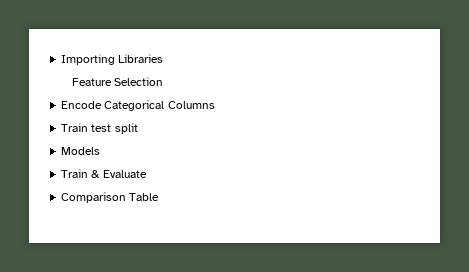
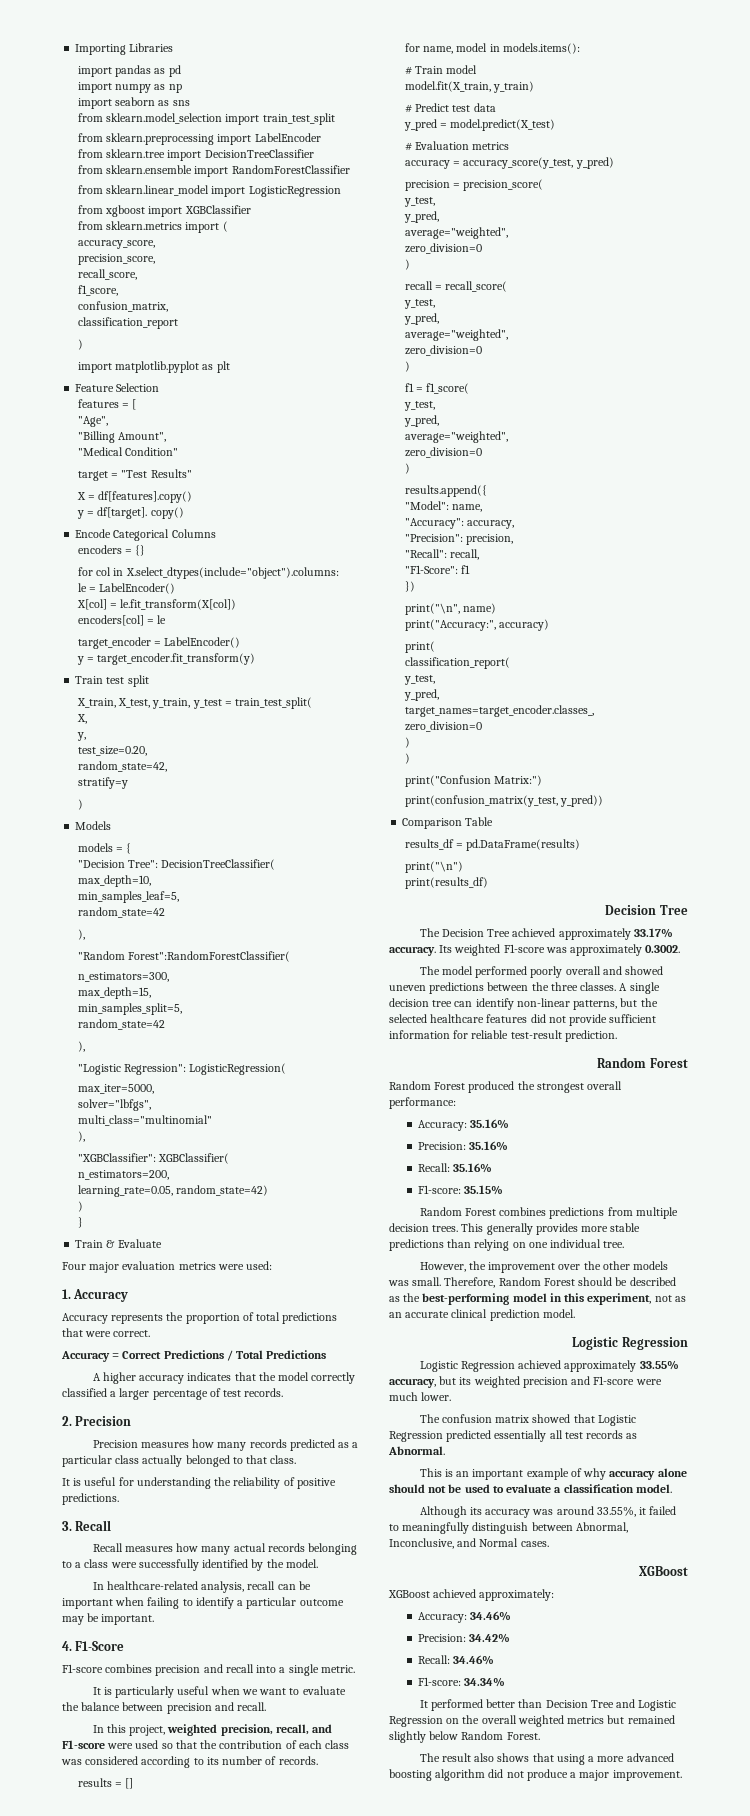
[71,77,163,86] [61,100,215,111] [61,123,138,134] [61,147,101,155] [61,169,147,178] [61,192,160,203] Feature Selection // Encode Categorical Columns // Train test split // Models // Train & Evaluate // Comparison Table -> [77,65,181,77] [77,82,182,93] [77,97,190,109] [77,113,335,125] [77,133,321,145] [77,149,314,161] [77,165,350,177] [77,185,341,197] [77,205,251,217] [77,221,228,233] [77,240,155,249] [77,254,155,265] [77,269,137,280] [77,285,118,296] [77,301,168,312] [77,317,178,329] [77,339,83,350] [77,361,230,373] [75,383,160,392] [77,399,137,410] [77,416,108,427] [77,431,167,443] [77,447,179,456] [77,469,192,481] [76,491,193,503] [76,507,184,519] [75,529,216,541] [77,545,146,556] [77,567,339,579] [77,583,176,594] [76,599,237,610] [77,615,167,626] [77,637,241,649] [76,653,256,665] [75,675,149,687] [76,697,313,709] [76,714,87,724] [76,732,86,741] [77,746,147,756] [77,761,167,772] [77,777,128,789] [77,799,83,810] [75,821,112,830] [77,843,132,854] [77,859,276,870] [77,875,151,887] [77,891,179,903] [77,907,165,918] [77,929,85,940] [77,951,291,962] [77,972,169,982] [77,987,151,999] [77,1003,182,1015] [77,1019,165,1030] [77,1041,85,1052] [77,1063,287,1075] [77,1084,154,1094] [77,1099,151,1111] [77,1115,212,1126] [77,1131,85,1142] [77,1153,230,1164] [77,1170,169,1180] [77,1185,269,1197] [77,1201,83,1212] [77,1217,83,1228] [75,1239,162,1248] [62,1261,273,1273] [62,1289,129,1302] [62,1312,338,1324] [62,1328,151,1337] [61,1350,327,1362] [92,1372,356,1384] [62,1388,284,1400] [62,1416,132,1426] [92,1439,359,1451] [62,1455,297,1467] [62,1477,336,1489] [62,1493,119,1505] [62,1520,112,1531] [92,1543,358,1555] [62,1559,318,1571] [92,1581,311,1593] [62,1597,344,1609] [62,1613,155,1625] [62,1641,125,1651] [62,1664,355,1676] [92,1686,346,1698] [62,1702,267,1714] [92,1724,333,1736] [62,1740,350,1749] [61,1756,318,1768] [77,1778,134,1789] [404,43,580,54] [404,65,478,75] [404,81,535,93] [404,103,496,113] [403,119,556,131] [404,141,510,151] [404,157,614,169] [404,179,544,191] [403,197,435,207] [403,211,439,223] [404,227,508,239] [404,243,482,254] [404,259,410,270] [404,281,508,292] [403,299,435,309] [403,313,439,325] [404,329,508,341] [404,345,482,356] [404,361,410,372] [404,383,470,394] [403,401,435,411] [403,415,439,427] [404,431,508,443] [404,447,482,458] [404,463,410,474] [404,485,487,497] [404,501,483,512] [404,518,515,529] [404,534,514,545] [404,549,480,560] [404,565,471,574] [404,581,415,592] [404,603,497,615] [404,619,550,631] [404,641,435,653] [404,657,510,669] [403,675,435,685] [403,689,439,701] [404,705,594,717] [404,721,482,732] [404,737,410,748] [404,753,410,764] [404,775,543,787] [404,795,604,807] [402,817,494,829] [404,839,581,851] [404,861,463,873] [404,877,488,889] [605,905,688,915] [419,928,673,940] [389,944,681,956] [419,966,664,978] [389,982,660,994] [389,998,658,1010] [389,1014,657,1026] [389,1030,617,1042] [597,1057,688,1068] [389,1081,623,1093] [389,1097,456,1109] [418,1119,510,1131] [418,1141,509,1151] [418,1163,493,1173] [418,1185,504,1195] [419,1207,678,1219] [389,1223,641,1235] [389,1239,625,1251] [419,1261,669,1273] [388,1277,676,1288] [389,1293,686,1305] [389,1309,575,1321] [572,1337,688,1350] [419,1360,679,1372] [389,1376,662,1388] [389,1392,452,1401] [419,1414,636,1426] [389,1430,638,1442] [388,1446,445,1455] [419,1468,687,1480] [389,1484,672,1493] [419,1506,677,1518] [389,1522,628,1534] [389,1538,549,1549] [639,1566,688,1576] [388,1589,555,1601] [418,1611,512,1623] [418,1633,511,1643] [418,1655,495,1665] [418,1677,506,1687] [419,1699,677,1711] [389,1715,675,1727] [389,1731,540,1743] [419,1753,674,1765] [389,1769,682,1781] import pandas as pd // import numpy as np // import seaborn as sns // from sklearn.model_selection import train_test_split // from sklearn.preprocessing import LabelEncoder // from sklearn.tree import DecisionTreeClassifier // from sklearn.ensemble import RandomForestClassifier // from sklearn.linear_model import LogisticRegression // from xgboost import XGBClassifier // from sklearn.metrics import ( // accuracy_score, // precision_score, // recall_score, // f1_score, // confusion_matrix, // classification_report // ) // import matplotlib.pyplot as plt // Feature Selection // features = [ // "Age", // "Billing Amount", // "Medical Condition" // target = "Test Results" // X = df[features].copy() // y = df[target]. copy() // Encode Categorical Columns // encoders = {} // for col in X.select_dtypes(include="object").columns: // le = LabelEncoder() // X[col] = le.fit_transform(X[col]) // encoders[col] = le // target_encoder = LabelEncoder() // y = target_encoder.fit_transform(y) // Train test split // X_train, X_test, y_train, y_test = train_test_split( // X, // y, // test_size=0.20, // random_state=42, // stratify=y // ) // Models // models = { // "Decision Tree": DecisionTreeClassifier( // max_depth=10, // min_samples_leaf=5, // random_state=42 // ), // "Random Forest":RandomForestClassifier( // n_estimators=300, // max_depth=15, // min_samples_split=5, // random_state=42 // ), // "Logistic Regression": LogisticRegression( // max_iter=5000, // solver="lbfgs", // multi_class="multinomial" // ), // "XGBClassifier": XGBClassifier( // n_estimators=200, // learning_rate=0.05, random_state=42) // ) // } // Train & Evaluate // Four major evaluation metrics were used: // 1. Accuracy // Accuracy represents the proportion of total predictions that were correct. // Accuracy = Correct Predictions / Total Predictions // A higher accuracy indicates that the model correctly classified a larger percentage of test records. // 2. Precision // Precision measures how many records predicted as a particular class actually belonged to that class. // It is useful for understanding the reliability of positive predictions. // 3. Recall // Recall measures how many actual records belonging to a class were successfully identified by the model. // In healthcare-related analysis, recall can be important when failing to identify a particular outcome may be important. // 4. F1-Score // F1-score combines precision and recall into a single metric. // It is particularly useful when we want to evaluate the balance between precision and recall. // In this project, weighted precision, recall, and F1-score were used so that the contribution of each class was considered according to its number of records. // results = [] // for name, model in models.items(): // # Train model // model.fit(X_train, y_train) // # Predict test data // y_pred = model.predict(X_test) // # Evaluation metrics // accuracy = accuracy_score(y_test, y_pred) // precision = precision_score( // y_test, // y_pred, // average="weighted", // zero_division=0 // ) // recall = recall_score( // y_test, // y_pred, // average="weighted", // zero_division=0 // ) // f1 = f1_score( // y_test, // y_pred, // average="weighted", // zero_division=0 // ) // results.append({ // "Model": name, // "Accuracy": accuracy, // "Precision": precision, // "Recall": recall, // "F1-Score": f1 // }) // print("\n", name) // print("Accuracy:", accuracy) // print( // classification_report( // y_test, // y_pred, // target_names=target_encoder.classes_, // zero_division=0 // ) // ) // print("Confusion Matrix:") // print(confusion_matrix(y_test, y_pred)) // Comparison Table // results_df = pd.DataFrame(results) // print("\n") // print(results_df) // Decision Tree // The Decision Tree achieved approximately 33.17% accuracy. Its weighted F1-score was approximately 0.3002. // The model performed poorly overall and showed uneven predictions between the three classes. A single decision tree can identify non-linear patterns, but the selected healthcare features did not provide sufficient information for reliable test-result prediction. // Random Forest // Random Forest produced the strongest overall performance: // Accuracy: 35.16% // Precision: 35.16% // Recall: 35.16% // F1-score: 35.15% // Random Forest combines predictions from multiple decision trees. This generally provides more stable predictions than relying on one individual tree. // However, the improvement over the other models was small. Therefore, Random Forest should be described as the best-performing model in this experiment, not as an accurate clinical prediction model. // Logistic Regression // Logistic Regression achieved approximately 33.55% accuracy, but its weighted precision and F1-score were much lower. // The confusion matrix showed that Logistic Regression predicted essentially all test records as Abnormal. // This is an important example of why accuracy alone should not be used to evaluate a classification model. // Although its accuracy was around 33.55%, it failed to meaningfully distinguish between Abnormal, Inconclusive, and Normal cases. // XGBoost // XGBoost achieved approximately: // Accuracy: 34.46% // Precision: 34.42% // Recall: 34.46% // F1-score: 34.34% // It performed better than Decision Tree and Logistic Regression on the overall weighted metrics but remained slightly below Random Forest. // The result also shows that using a more advanced boosting algorithm did not produce a major improvement.

